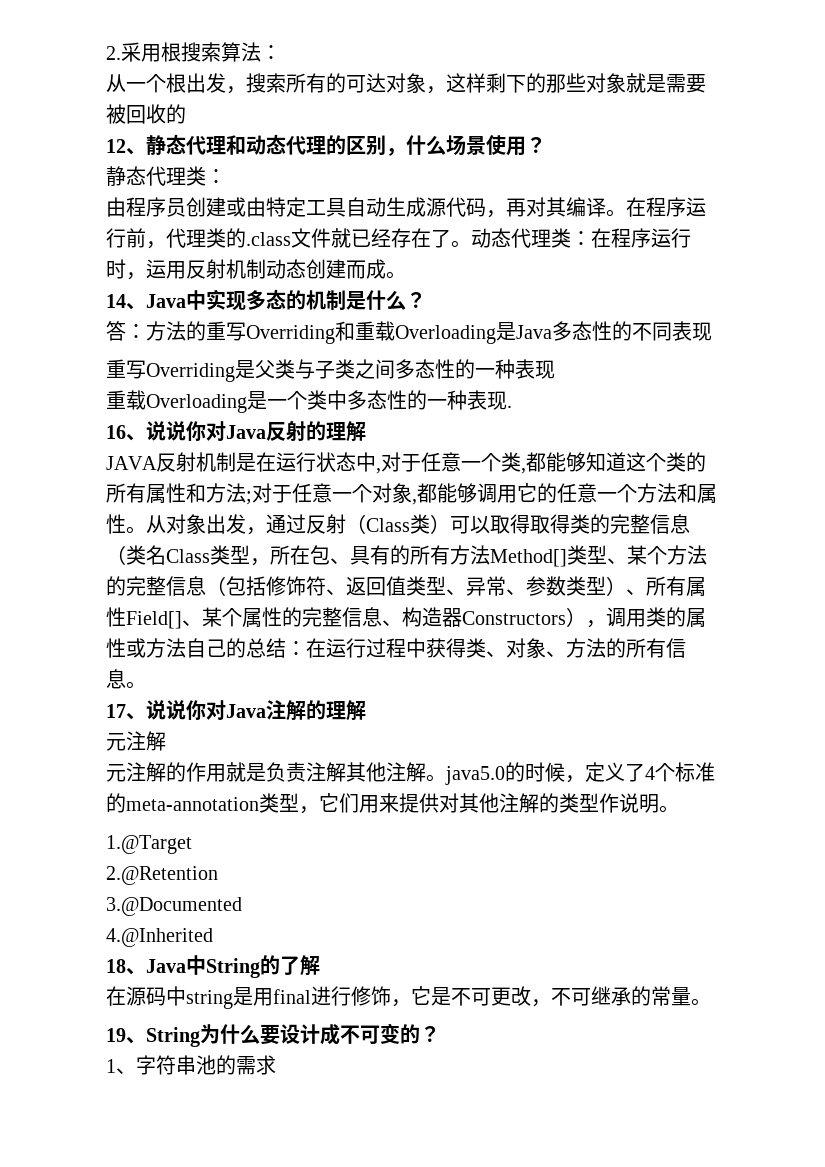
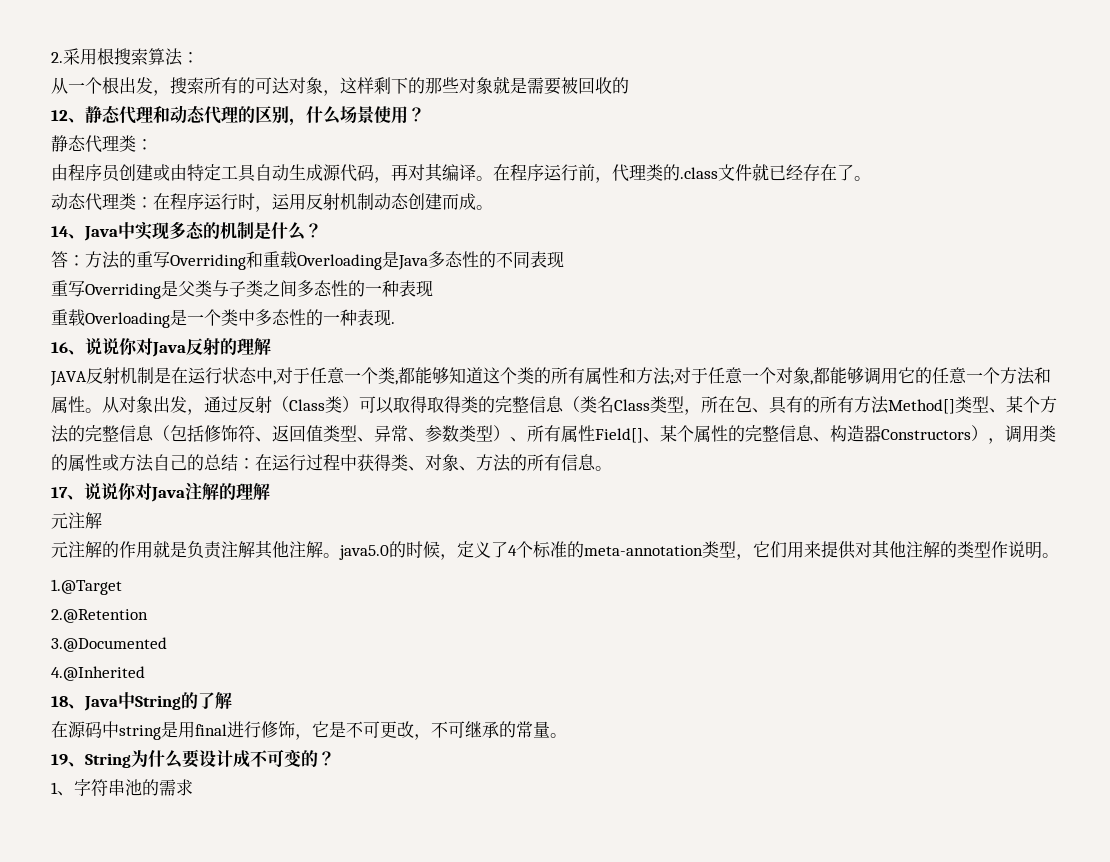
(471, 244) none -> (871, 178) //

